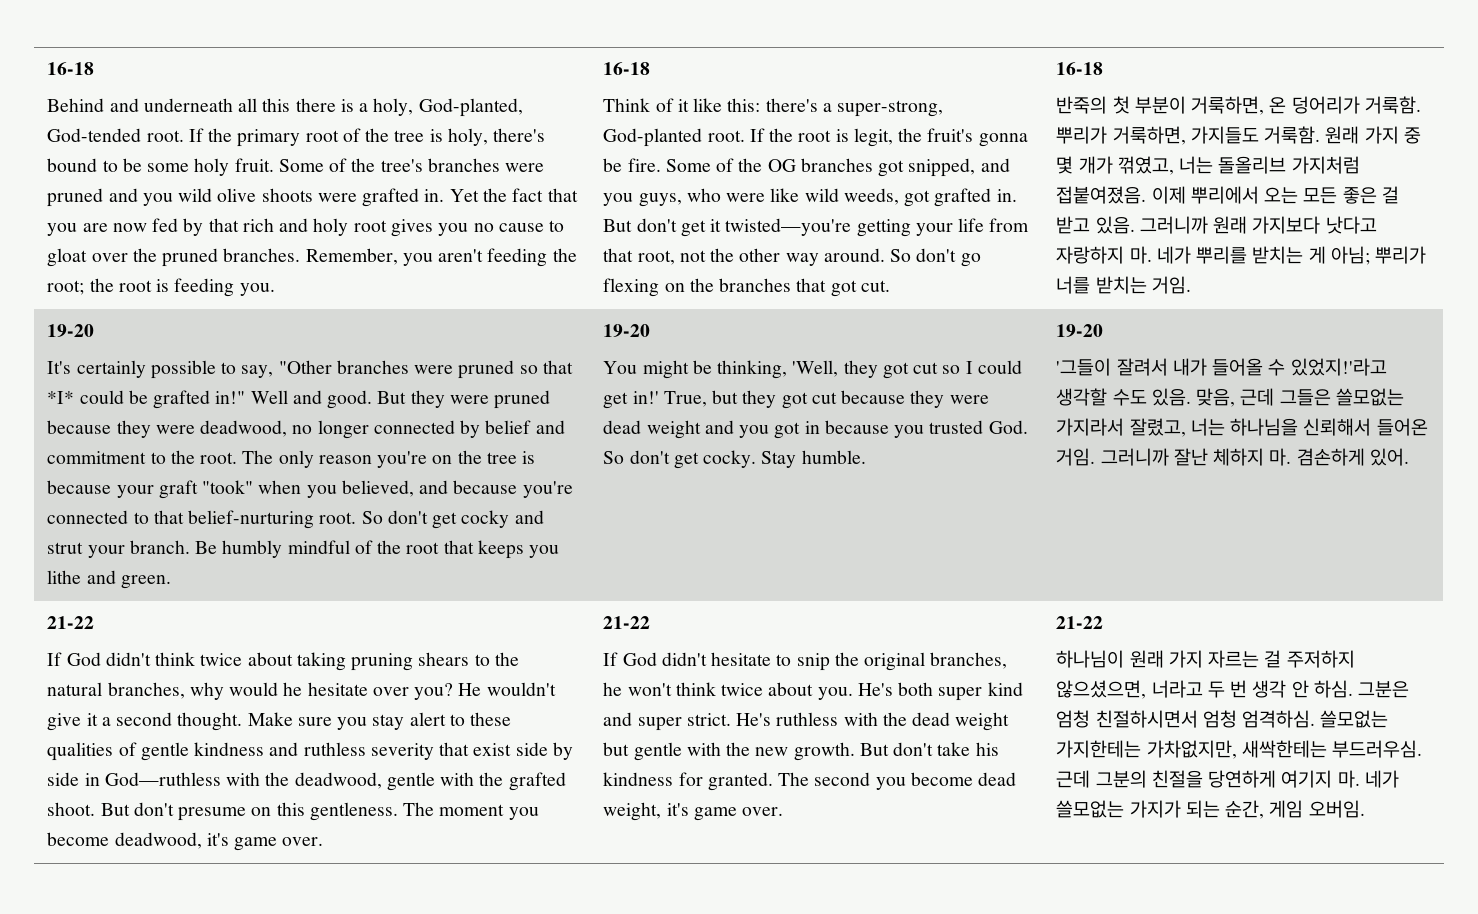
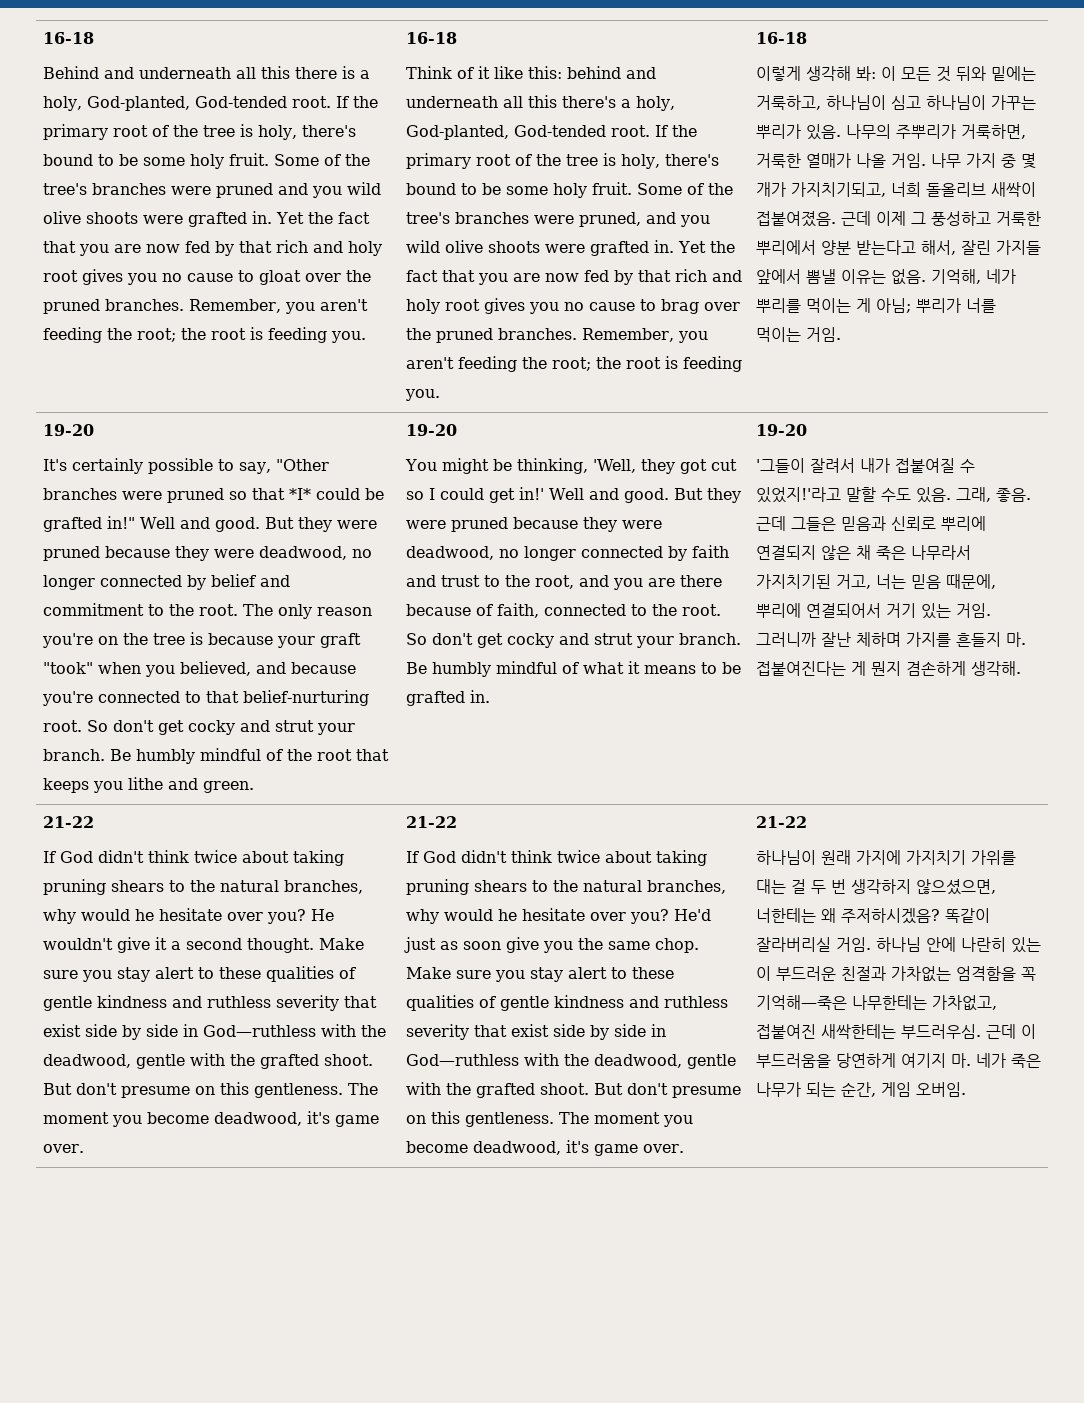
[765,98,944,117] [603,128,1028,147] [603,158,1010,177] [603,188,1017,207] [603,218,1030,237] [603,248,981,267] [603,278,890,297] [1056,62,1104,75] [1056,96,1421,115] [1056,126,1421,145] [1056,156,1360,175] [1056,186,1399,204] [1056,216,1377,234] [1056,246,1152,264] there's a super-strong, God-planted root. If the root is legit, the fruit's gonna be fire. Some of the OG branches got snipped, and you guys, who were like wild weeds, got grafted in. But don't get it twisted—you're getting your life from that root, not the other way around. So don't go flexing on the branches that got cut. | 16-18 // 반죽의 첫 부분이 거룩하면, 온 덩어리가 거룩함. 뿌리가 거룩하면, 가지들도 거룩함. 원래 가지 중 몇 개가 꺾였고, 너는 돌올리브 가지처럼 접붙여졌음. 이제 뿌리에서 오는 모든 좋은 걸 받고 있음. 그러니까 원래 가지보다 낫다고 자랑하지 마. -> [566,66,656,79] [405,95,675,111] [405,125,697,140] [405,153,719,169] [405,182,733,198] [405,212,710,227] [405,240,735,256] [405,269,742,285] [405,298,740,314] [405,328,708,343] [405,356,742,372] [404,389,440,401] [755,32,807,44] [755,66,1036,82] [755,95,1036,110] [755,124,1026,140] [755,153,1036,169] [755,182,1036,197] [755,211,1041,227] [755,240,1041,255] [755,269,981,285] behind and underneath all this there's a holy, God-planted, God-tended root. If the primary root of the tree is holy, there's bound to be some holy fruit. Some of the tree's branches were pruned, and you wild olive shoots were grafted in. Yet the fact that you are now fed by that rich and holy root gives you no cause to brag over the pruned branches. Remember, you aren't feeding the root; the root is feeding you. | 16-18 // 이렇게 생각해 봐: 이 모든 것 뒤와 밑에는 거룩하고, 하나님이 심고 하나님이 가꾸는 뿌리가 있음. 나무의 주뿌리가 거룩하면, 거룩한 열매가 나올 거임. 나무 가지 중 몇 개가 가지치기되고, 너희 돌올리브 새싹이 접붙여졌음. 근데 이제 그 풍성하고 거룩한 뿌리에서 양분 받는다고 해서, 잘린 가지들 앞에서 뽐낼 이유는 없음. 기억해,
[1252,246,1304,264] 받치는 -> [805,298,851,313] 먹이는
[1095,276,1147,294] 받치는 -> [755,327,801,342] 먹이는
[663,390,989,409] [603,420,1028,439] [603,450,866,469] True, but they got cut because they were dead weight and you got in because you trusted God. So don't get cocky. Stay humble. -> [548,488,741,503] [405,517,662,532] [405,545,729,561] [405,575,722,590] [405,603,721,618] [405,633,741,648] [405,661,741,677] [405,690,490,706] Well and good. But they were pruned because they were deadwood, no longer connected by faith and trust to the root, and you are there because of faith, connected to the root. So don't get cocky and strut your branch. Be humbly mindful of what it means to be grafted in.
[1212,358,1264,376] 들어올 -> [894,458,955,473] 접붙여질
[1056,388,1108,406] 생각할 -> [845,487,876,502] 말할
[1196,388,1404,407] [1056,418,1428,437] [1056,448,1409,466] 맞음, 근데 그들은 쓸모없는 가지라서 잘렸고, 너는 하나님을 신뢰해서 들어온 거임. 그러니까 잘난 체하지 마. 겸손하게 있어. -> [955,487,1031,502] [755,516,986,531] [755,545,971,560] [755,574,996,589] [755,603,991,619] [755,632,1026,647] [755,661,1021,676] 그래, 좋음. 근데 그들은 믿음과 신뢰로 뿌리에 연결되지 않은 채 죽은 나무라서 가지치기된 거고, 너는 믿음 때문에, 뿌리에 연결되어서 거기 있는 거임. 그러니까 잘난 체하며 가지를 흔들지 마. 접붙여진다는 게 뭔지 겸손하게 생각해.
[711,652,1008,671] [603,682,1023,701] [603,712,1010,731] [603,742,999,761] [603,772,1017,791] [603,802,662,821] hesitate to snip the original branches, he won't think twice about you. He's both super kind and super strict. He's ruthless with the dead weight but gentle with the new growth. But don't take his kindness for granted. The second you become dead weight, -> [510,850,707,866] [405,879,726,895] [405,908,711,924] [403,937,699,953] [405,967,674,982] [405,995,728,1011] [405,1024,666,1040] [405,1053,736,1069] [405,1082,741,1098] [405,1111,693,1127] [405,1141,561,1155] think twice about taking pruning shears to the natural branches, why would he hesitate over you? He'd just as soon give you the same chop. Make sure you stay alert to these qualities of gentle kindness and ruthless severity that exist side by side in God—ruthless with the deadwood, gentle with the grafted shoot. But don't presume on this gentleness. The moment you become deadwood,
[1168,650,1355,668] [1056,680,1410,699] [1056,710,1389,728] [1056,740,1237,759] 가지 자르는 걸 주저하지 않으셨으면, 너라고 두 번 생각 안 하심. 그분은 엄청 친절하시면서 엄청 엄격하심. 쓸모없는 가지한테는 가차없지만, -> [855,850,1016,865] [755,879,996,895] [755,908,990,924] [755,937,1041,953] [755,966,1036,982] [755,995,997,1011] [755,1024,816,1039] 가지에 가지치기 가위를 대는 걸 두 번 생각하지 않으셨으면, 너한테는 왜 주저하시겠음? 똑같이 잘라버리실 거임. 하나님 안에 나란히 있는 이 부드러운 친절과 가차없는 엄격함을 꼭 기억해—죽은 나무한테는 가차없고, 접붙여진
[1095,770,1203,788] 그분의 친절을 -> [1020,1024,1036,1039] [755,1053,831,1068] 이 부드러움을
[1056,800,1181,818] 쓸모없는 가지가 -> [1010,1054,1041,1068] [755,1082,801,1097] 죽은 나무가

